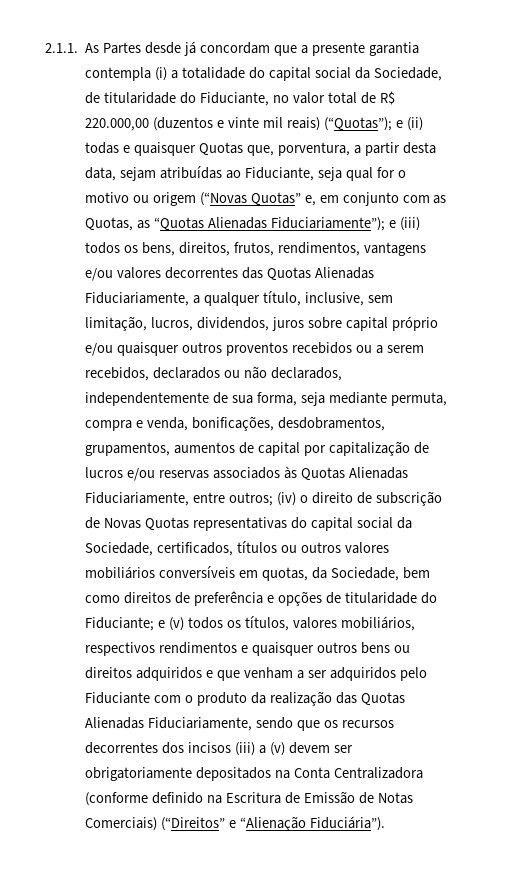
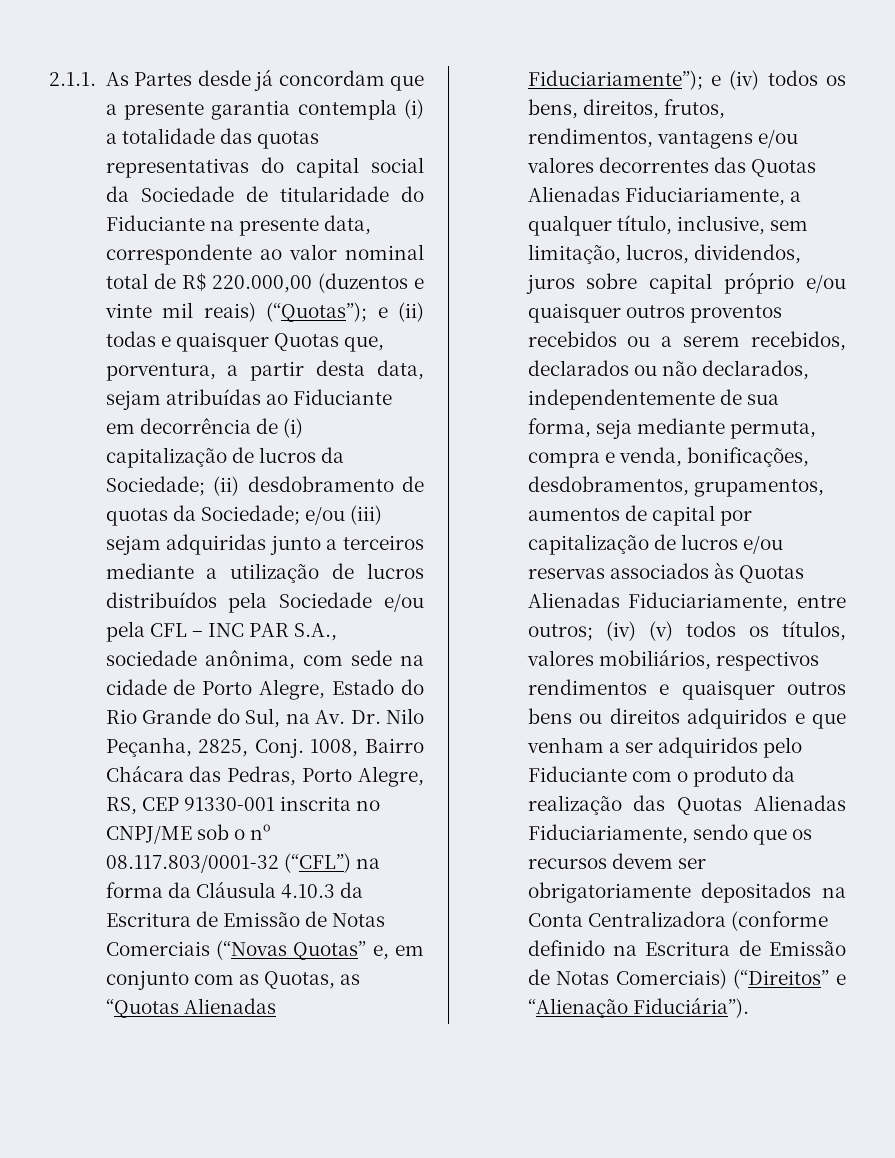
[248,67,442,81] [85,92,325,106] do capital social da Sociedade, de titularidade do Fiduciante, no valor -> [219,128,319,149] [105,157,425,178] [105,186,424,202] [105,215,371,236] [105,244,425,265] das quotas representativas do capital social da Sociedade de titularidade do Fiduciante na presente data, correspondente ao valor nominal
[244,167,406,181] [85,192,197,206] Fiduciante, seja qual for o motivo ou origem -> [292,389,392,405] [105,418,303,438] [105,447,344,468] [105,476,424,496] [105,505,383,526] [105,534,424,555] [105,563,424,583] [105,592,424,613] [105,621,338,642] [105,650,424,670] [105,679,424,700] [105,708,424,728] [105,737,424,758] [105,765,424,787] [105,796,381,815] [105,824,271,844] [105,853,380,873] [105,881,364,899] [105,911,386,927] [105,941,210,956] Fiduciante em decorrência de (i) capitalização de lucros da Sociedade; (ii) desdobramento de quotas da Sociedade; e/ou (iii) sejam adquiridas junto a terceiros mediante a utilização de lucros distribuídos pela Sociedade e/ou pela CFL – INC PAR S.A., sociedade anônima, com sede na cidade de Porto Alegre, Estado do Rio Grande do Sul, na Av. Dr. Nilo Peçanha, 2825, Conj. 1008, Bairro Chácara das Pedras, Porto Alegre, RS, CEP 91330-001 inscrita no CNPJ/ME sob o nº 08.117.803/0001-32 (“CFL”) na forma da Cláusula 4.10.3 da Escritura de Emissão de Notas Comerciais
[399,217,420,231] (iii) -> [729,70,760,90] (iv)
[299,491,442,506] [85,517,412,531] [85,541,389,556] [85,566,430,581] [85,591,437,606] [85,617,166,631] o direito de subscrição de Novas Quotas representativas do capital social da Sociedade, certificados, títulos ou outros valores mobiliários conversíveis em quotas, da Sociedade, bem como direitos de preferência e opções de titularidade do Fiduciante; e -> (636, 631) none
[85,742,285,756] decorrentes dos incisos (iii) a (v) -> (607, 863) none

